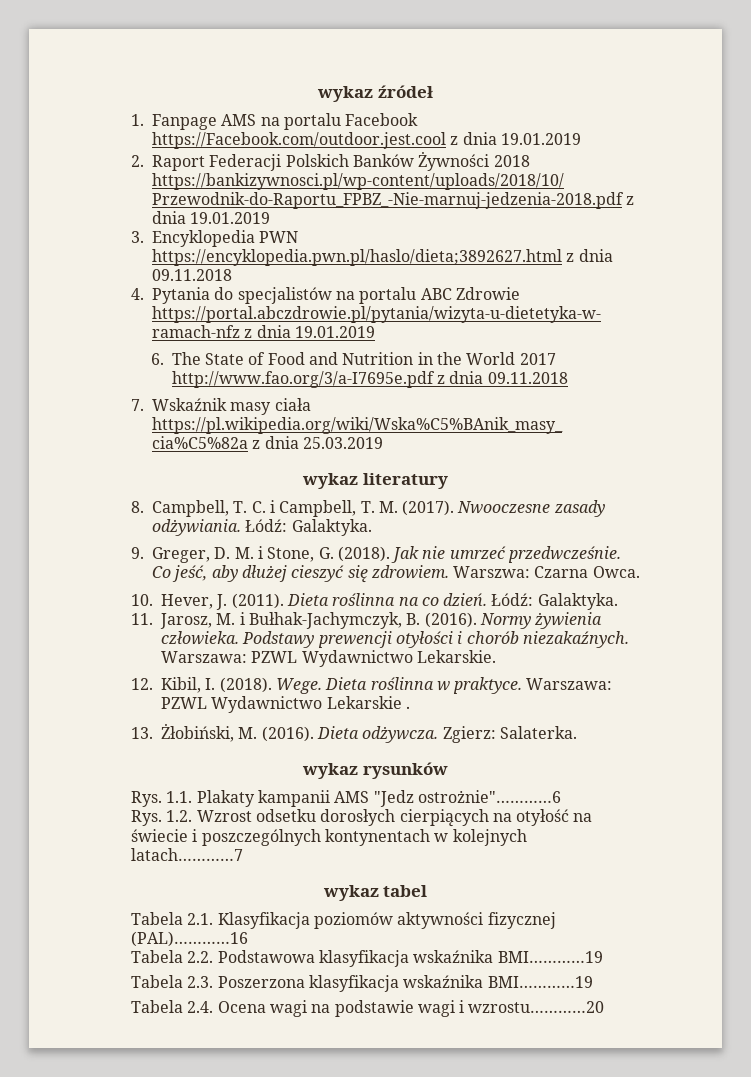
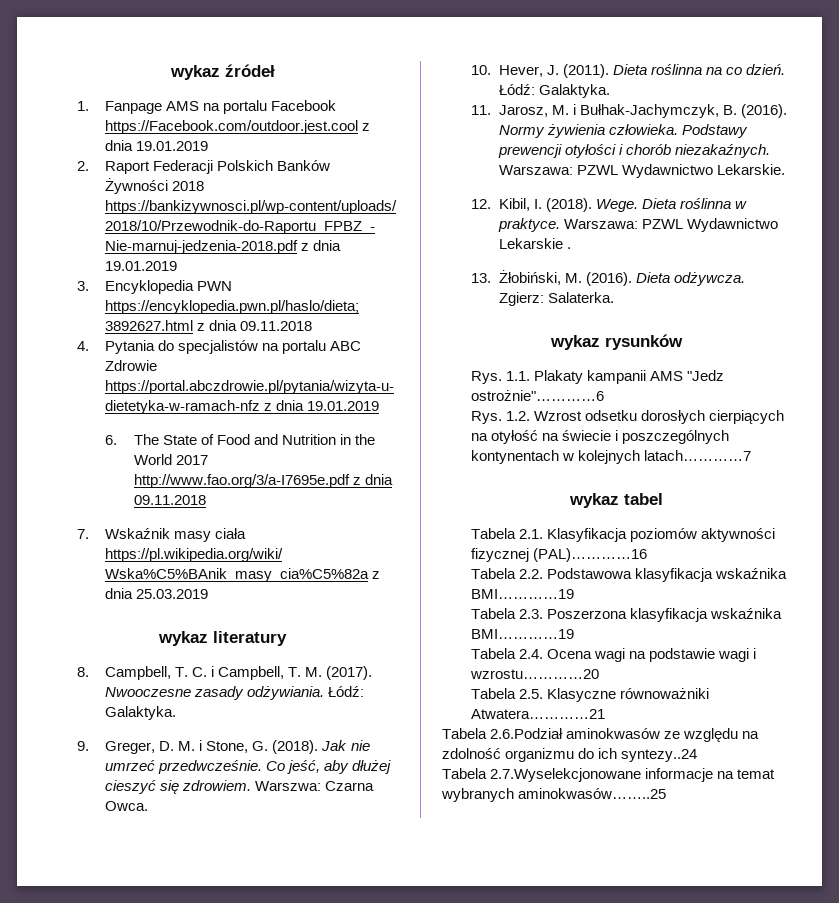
(605, 1007) none -> [470,688,709,702] [470,709,605,719] [442,728,760,742] [442,748,698,762] [442,768,776,782] [441,788,667,802] // Tabela 2.5. Klasyczne równoważniki Atwatera…………21 // Tabela 2.6.Podział aminokwasów ze względu na zdolność organizmu do ich syntezy..24 // Tabela 2.7.Wyselekcjonowane informacje na temat wybranych aminokwasów……..25

